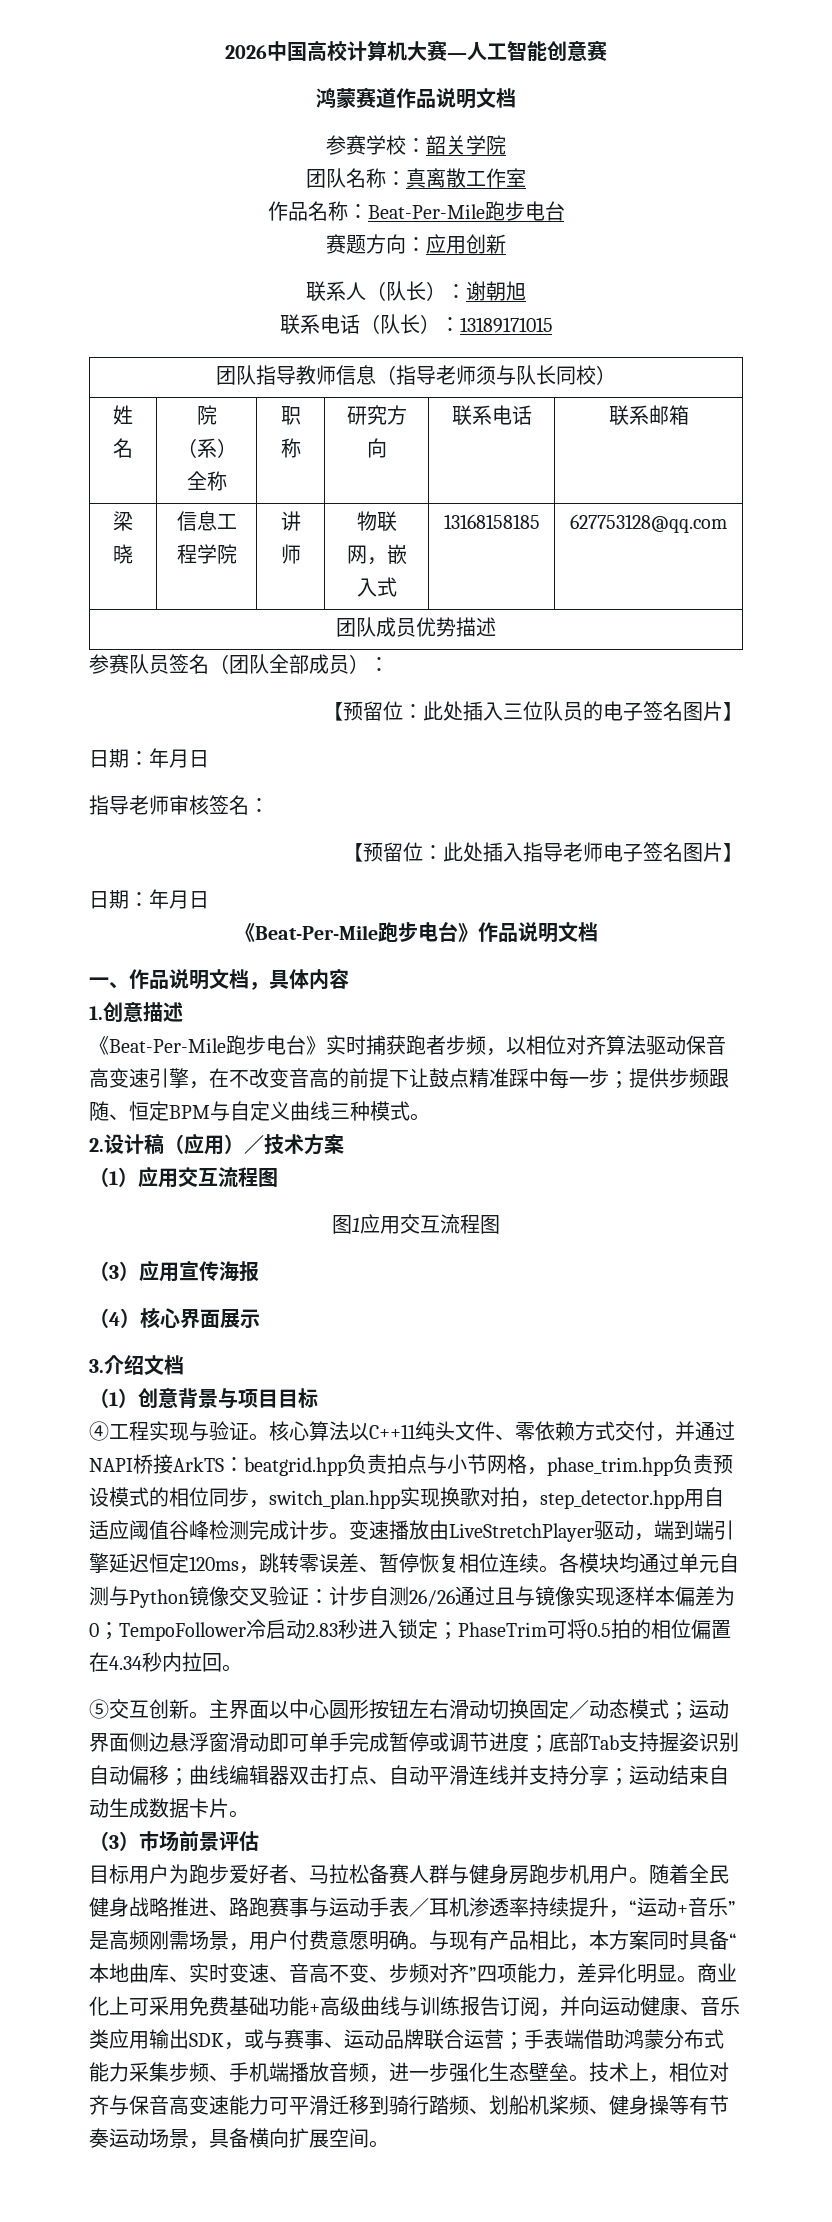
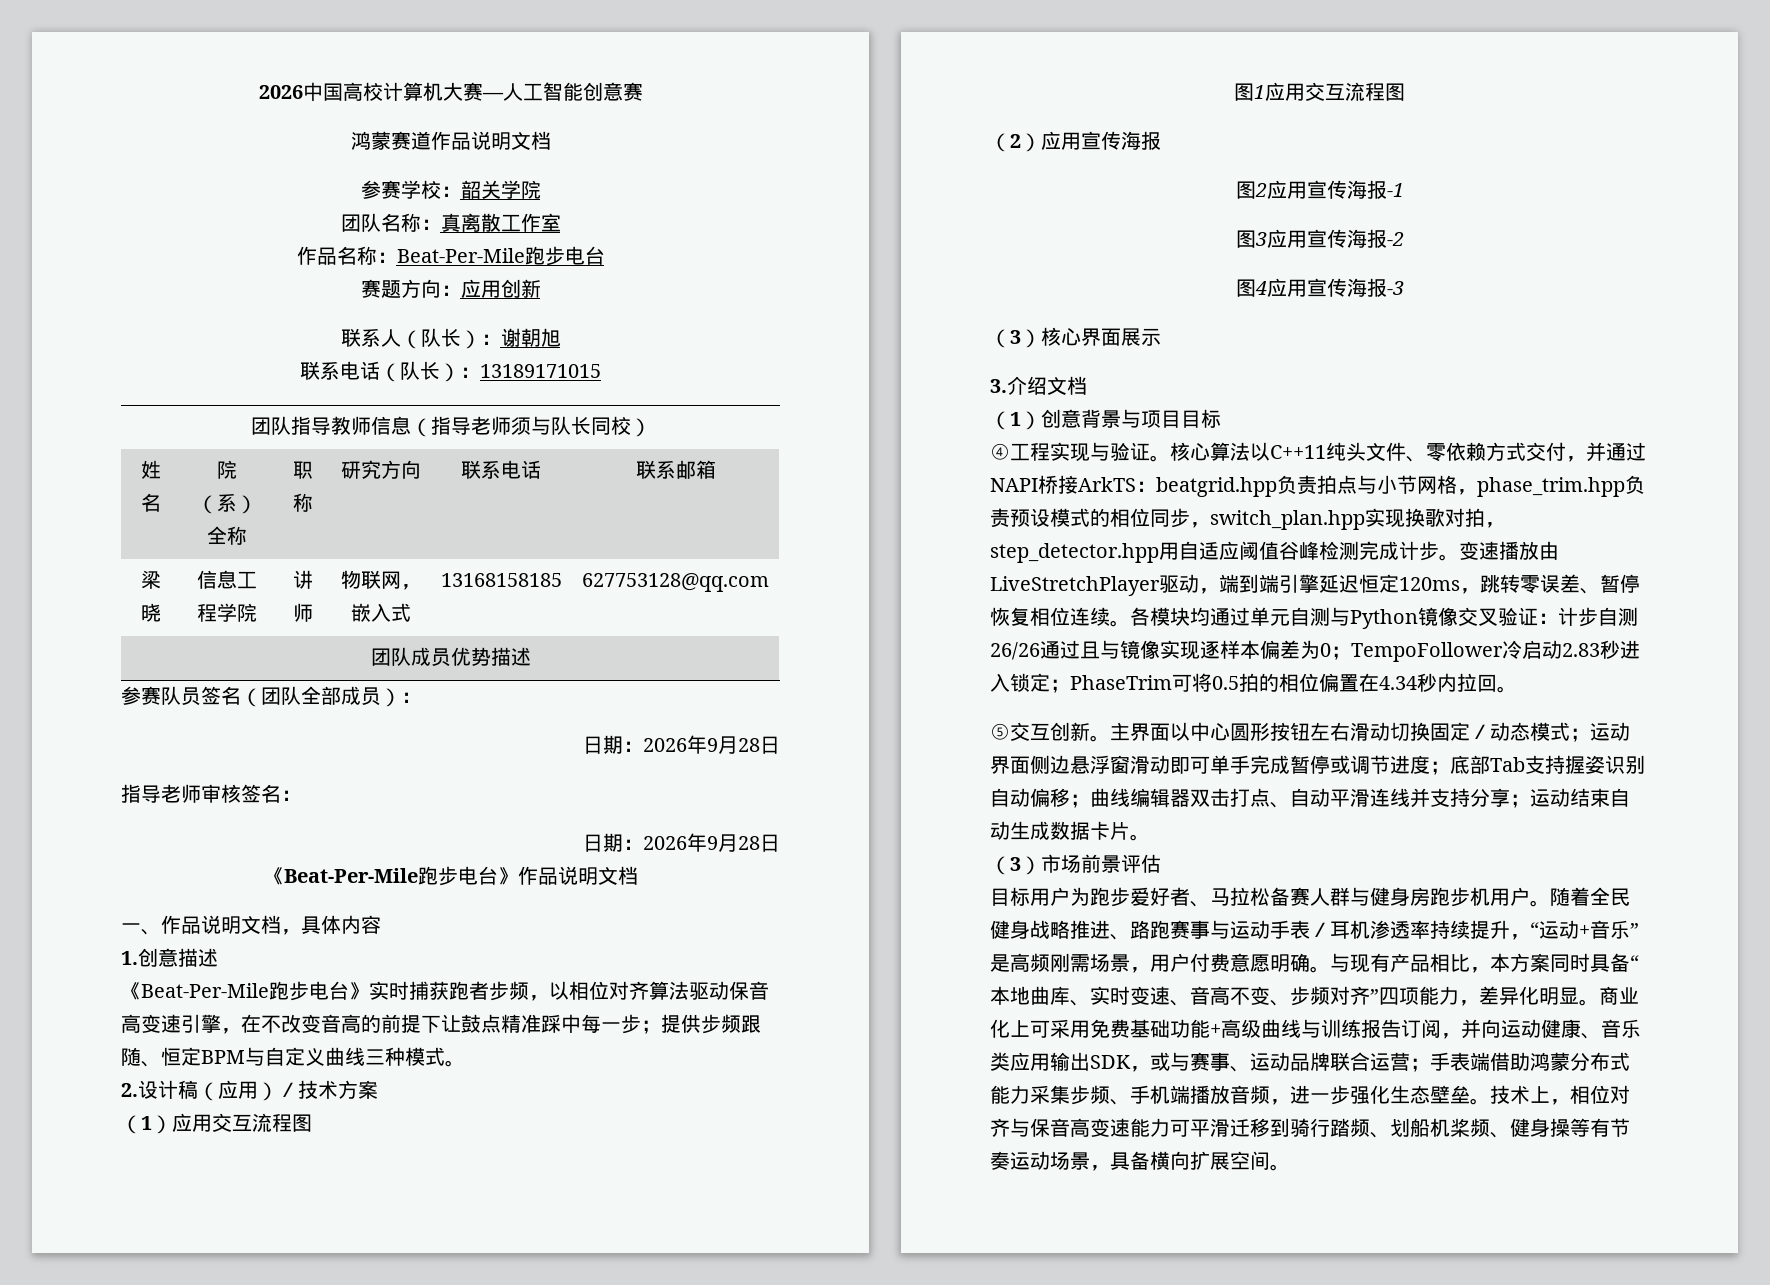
[323,701,743,721] [89,748,189,768] 【预留位：此处插入三位队员的电子签名图片】 // 日期：年月 -> [583,735,760,754] 日期：2026年9月28
[343,842,743,862] [89,889,189,909] 【预留位：此处插入指导老师电子签名图片】 // 日期：年月 -> [583,833,760,852] 日期：2026年9月28
[109,1265,119,1279] 3 -> [1010,134,1021,148] 2
[89,1308,120,1328] // （4 -> [1235,180,1404,199] [1235,229,1404,248] [1235,278,1404,297] [990,329,1021,348] // 图2应用宣传海报-1 // 图3应用宣传海报-2 // 图4应用宣传海报-3 // （3

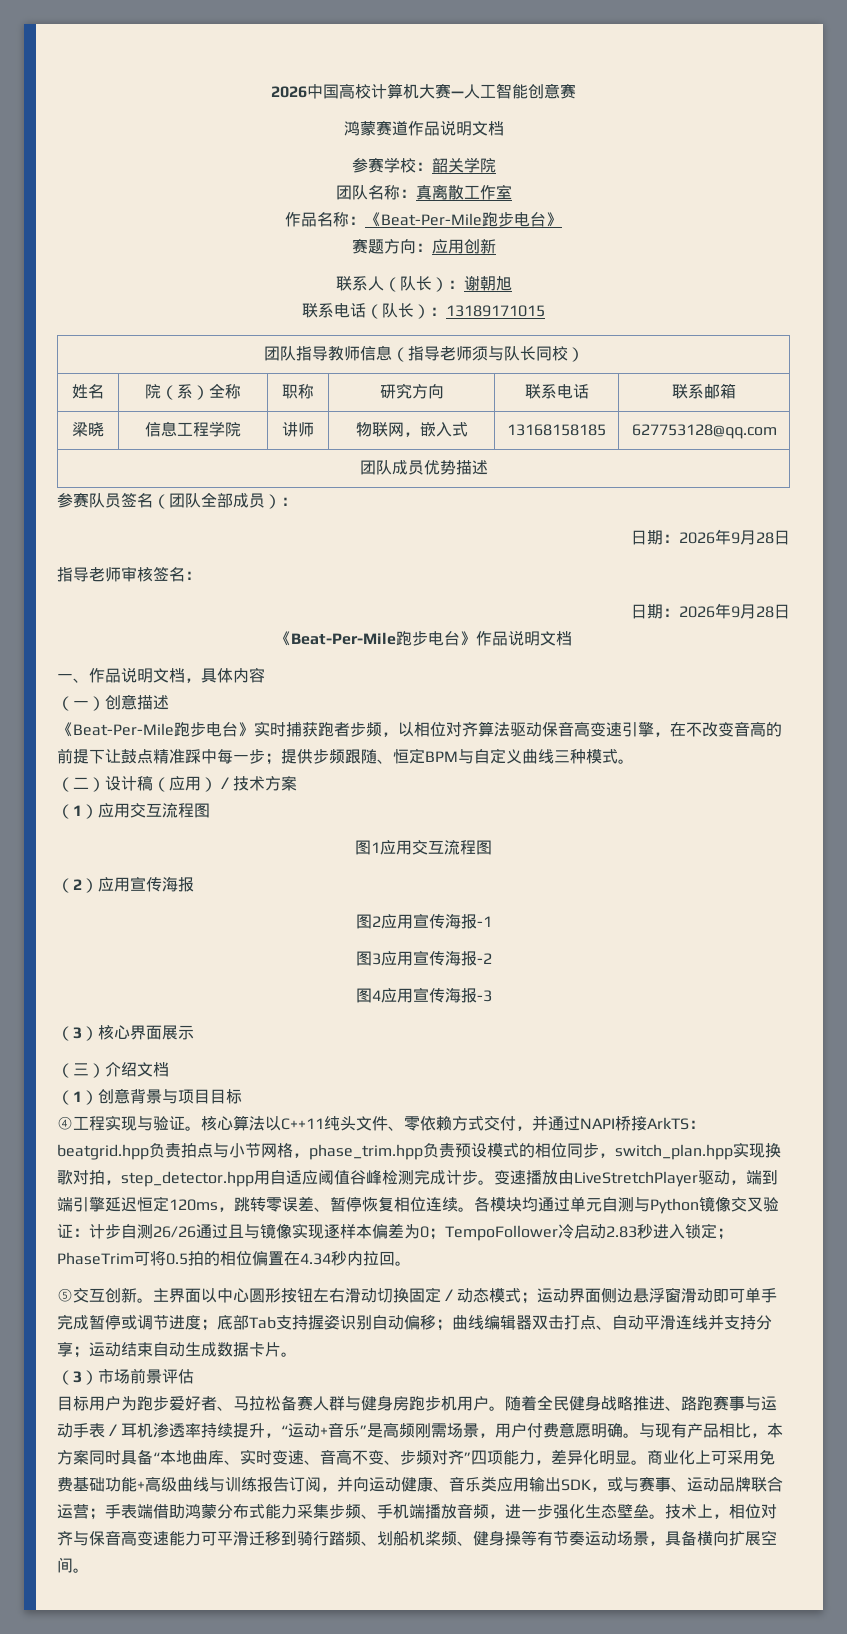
[396,246,605,266] Beat-Per-Mile跑步电台 -> [365,212,562,227] 《Beat-Per-Mile跑步电台》
[121,951,138,965] 1. -> [57,696,105,711] （一）
[121,1083,138,1097] 2. -> [57,777,105,792] （二）
[990,379,1007,393] 3. -> [57,1063,105,1078] （三）

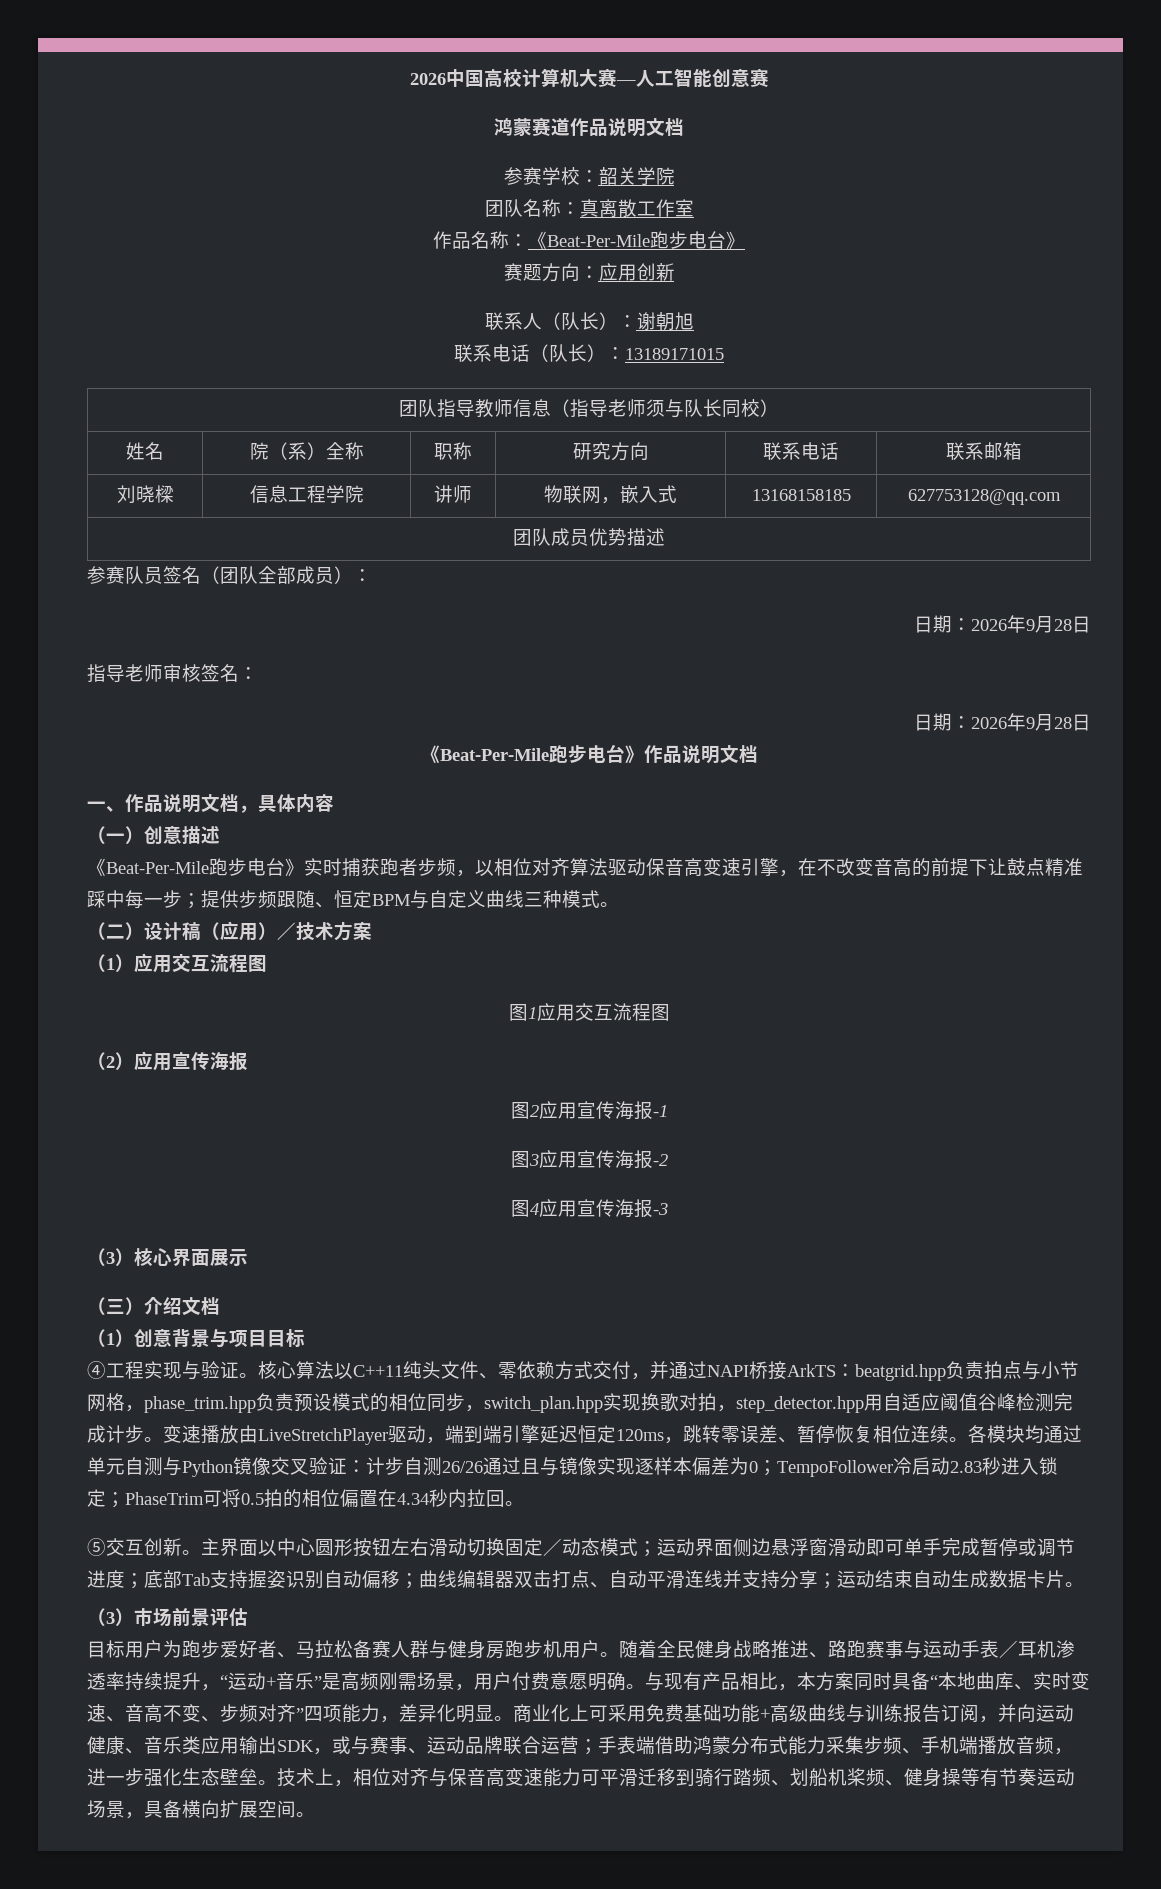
[72,422,88,437] 梁 -> [116,485,136,503] 刘
(104, 429) none -> [154,485,174,503] 樑

